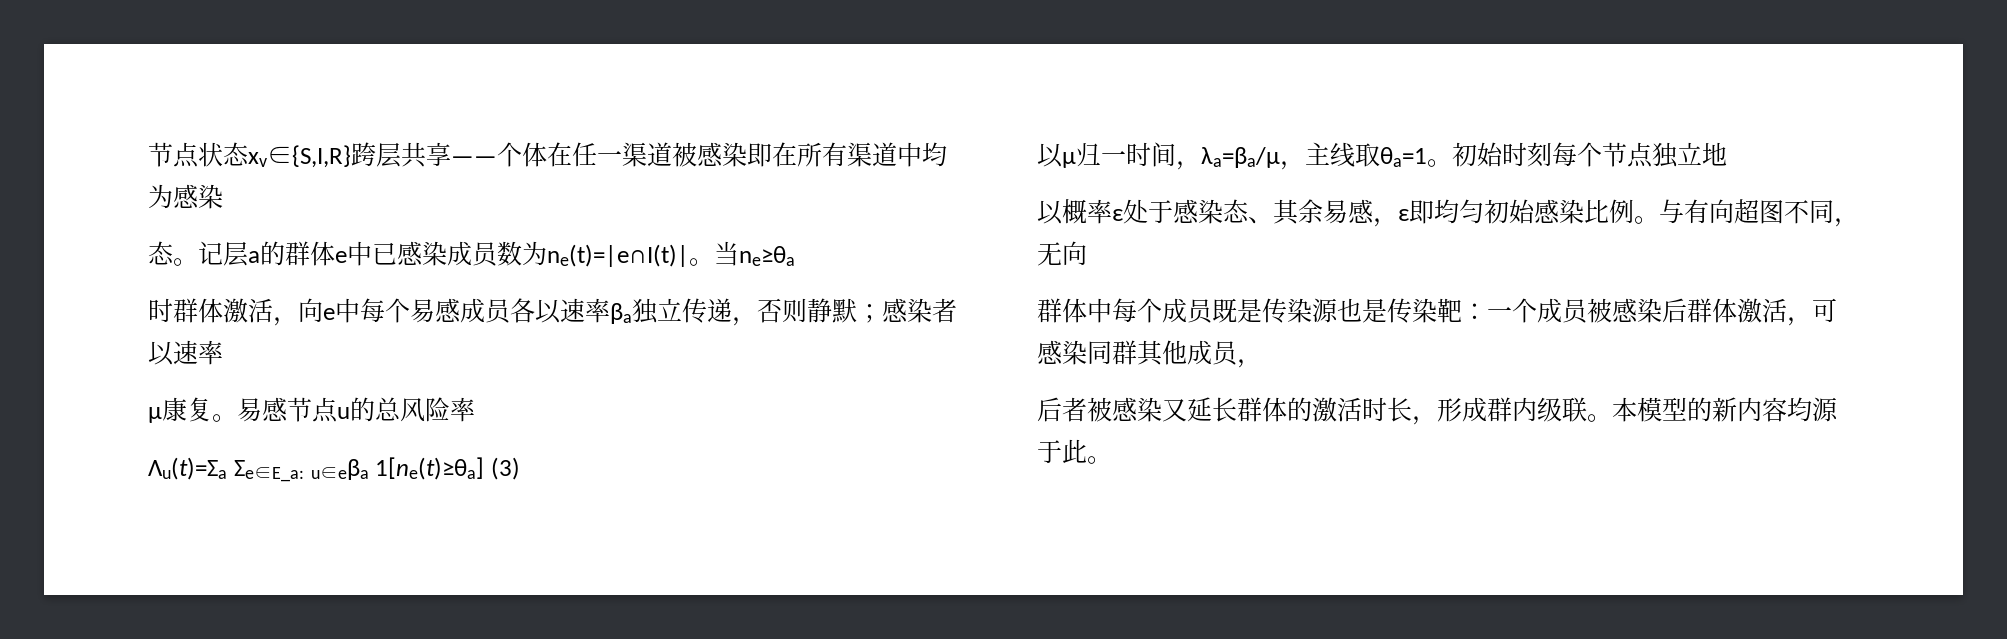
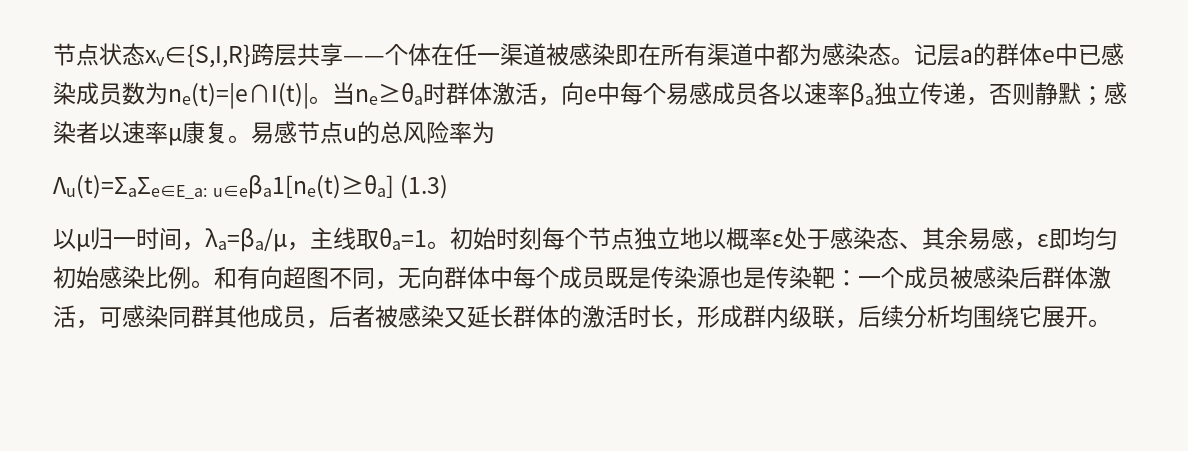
[922,142,947,167] 均 -> [776,43,799,66] 都
(223, 196) // -> (868, 54) none
(795, 256) // -> (423, 94) none
(223, 352) // -> (168, 132) none
[148,457,520,482] // Λu(t)=Σa Σe∈E_a: u∈eβa 1[ne(t)≥θa] (3) -> [472,121,495,144] [53,175,449,199] 为 // Λu(t)=ΣaΣe∈E_a: u∈eβa1[ne(t)≥θa] (1.3)
(1727, 154) // -> (703, 238) none
[1659,199,1684,224] 与 -> [214,266,237,289] 和
(1087, 253) // -> (444, 277) none
(1262, 363) // -> (329, 324) none
[1587,397,1838,422] [1037,439,1087,464] 。本模型的新内容均源于此 -> [835,305,1088,329] ，后续分析均围绕它展开

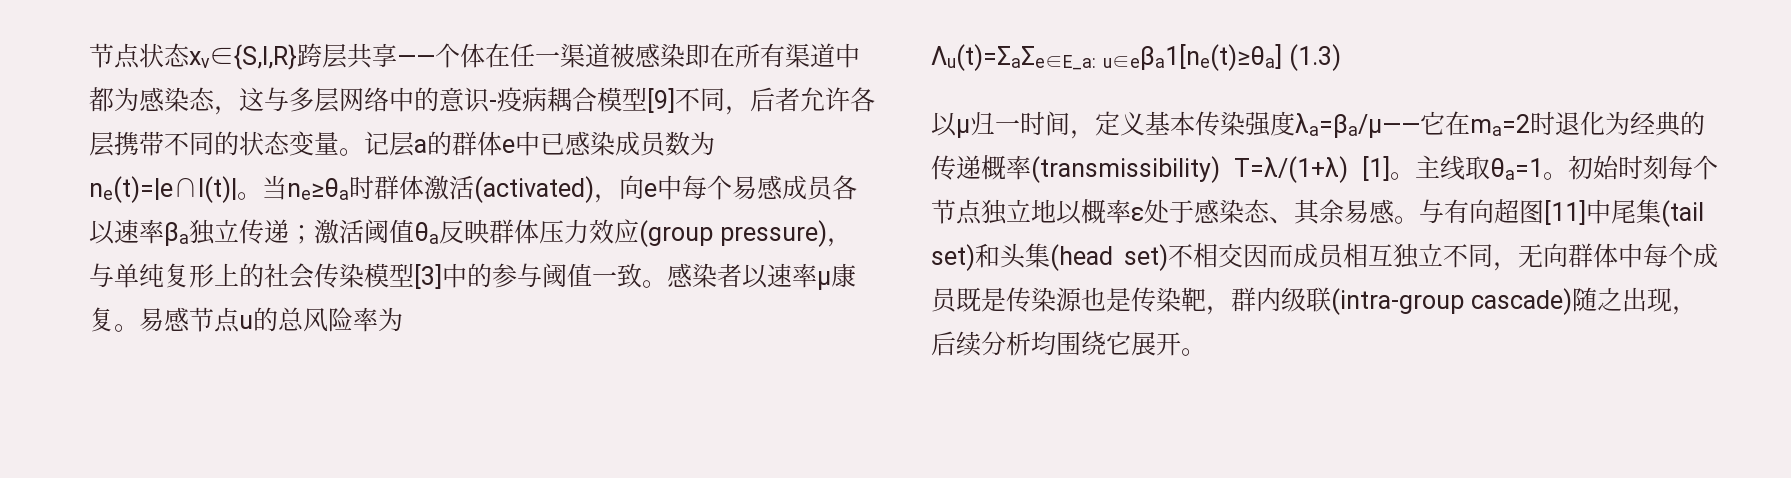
(891, 54) none -> [214,87,875,115] [89,131,339,157] ，这与多层网络中的意识-疫病耦合模型[9]不同，后者允许各层携带不同的状态变量
(538, 93) none -> [474,176,594,203] (activated)
[966,82,1104,106] ，否则静默； -> [289,219,852,247] [89,263,667,289] ；激活阈值θa反映群体压力效应(group pressure)，与单纯复形上的社会传染模型[3]中的参与阈值一致。
[205,228,310,252] λa=βa/μ， -> [1095,111,1705,138] [931,155,1415,183] 定义基本传染强度λa=βa/μ——它在ma=2时退化为经典的传递概率(transmissibility) T=λ/(1+λ) [1]。
[1014,227,1118,251] [53,266,329,289] ，ε即均匀初始感染比例。和有向超图 -> [1394,199,1704,227] [931,243,1443,271] 。与有向超图[11]中尾集(tail set)和头集(head set)不相交因而成员相互独立
[835,266,1111,289] [53,305,835,329] ：一个成员被感染后群体激活，可感染同群其他成员，后者被感染又延长群体的激活时长，形成群内级联 -> [1206,287,1672,315] ，群内级联(intra-group cascade)随之出现

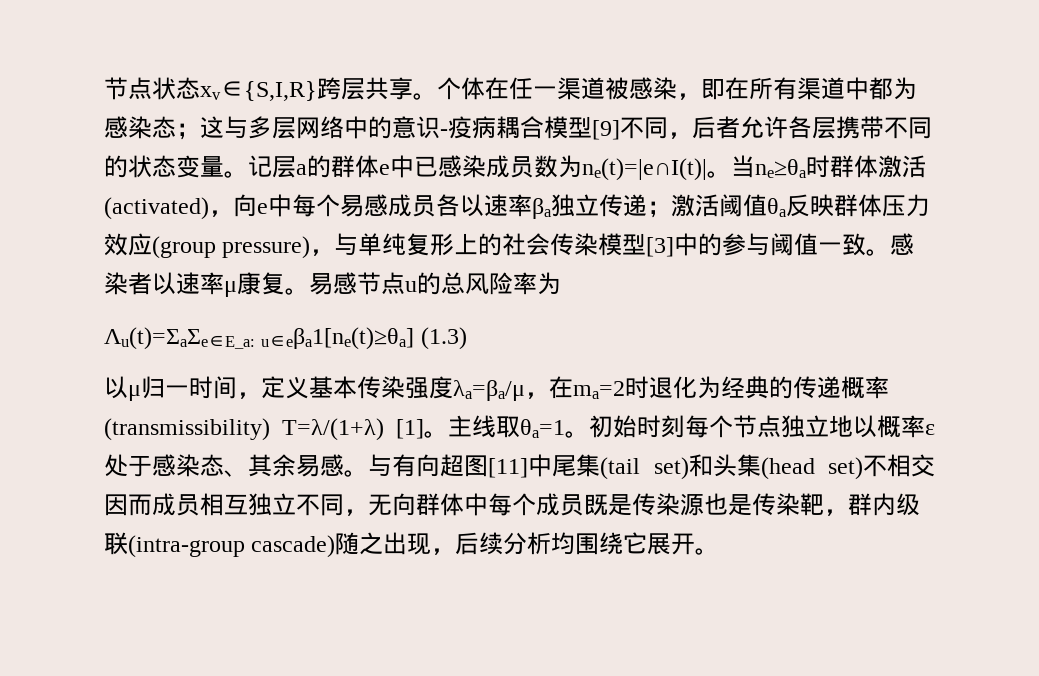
[397,55,435,65] —— -> [413,93,437,100] 。
(685, 55) none -> [677,93,701,100] ，
[214,106,239,115] ， -> [176,123,200,140] ；
[1295,111,1445,138] λa=βa/μ——它 -> [453,380,549,401] λa=βa/μ，

